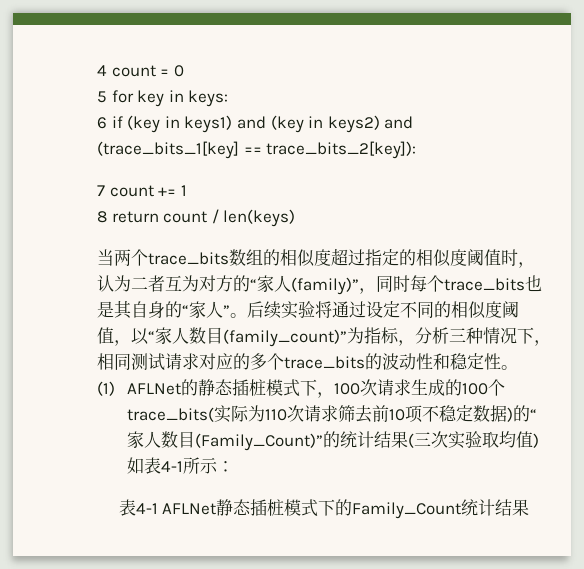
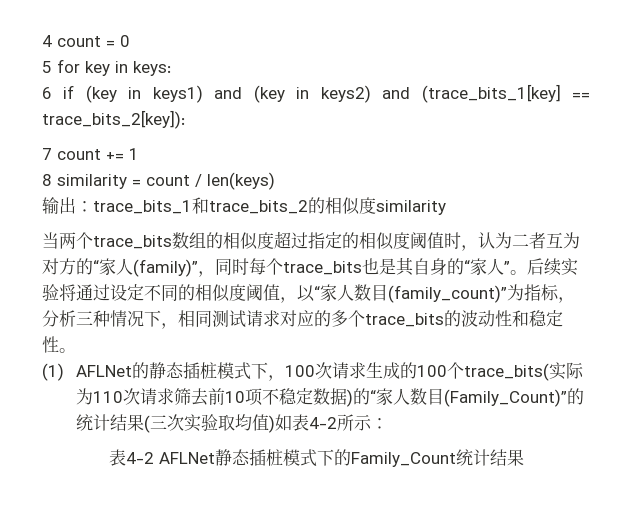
[111,211,159,223] return -> [57,174,141,189] similarity =
(296, 218) none -> [42,197,446,215] // 输出：trace_bits_1和trace_bits_2的相似度similarity
[160,461,183,472] 4-1 -> [308,417,337,429] 4-2
[135,503,158,514] 4-1 -> [125,452,154,464] 4-2

